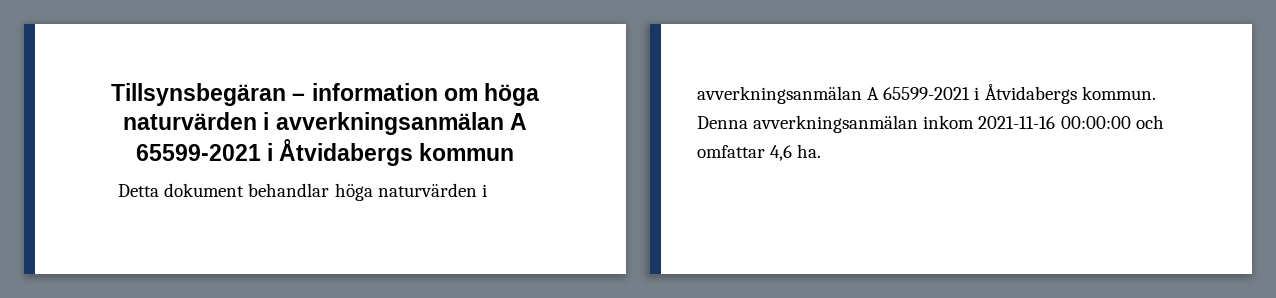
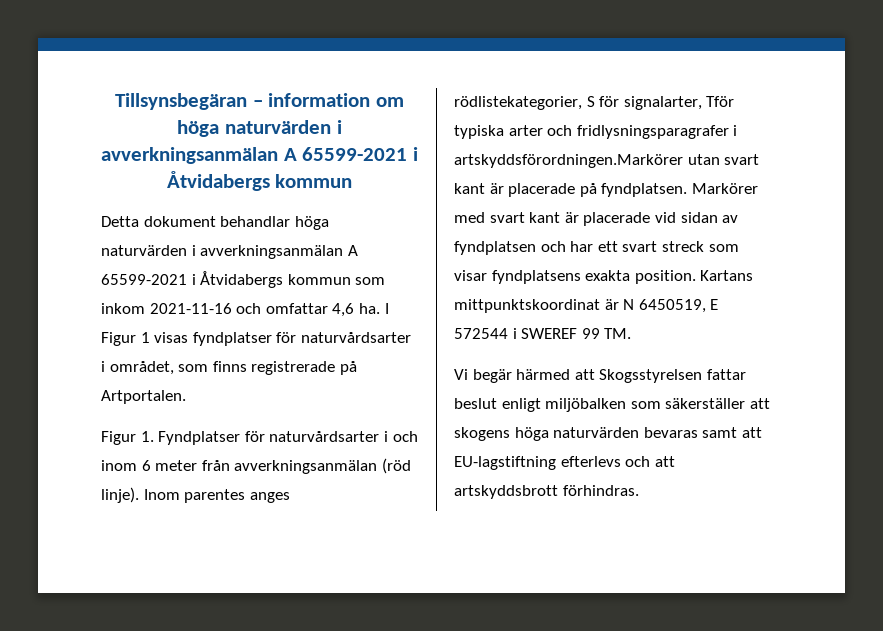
[1081,86,1156,100] [697,115,919,133] kommun. Denna avverkningsanmälan -> [287,274,386,285] kommun som
[1060,116,1131,129] 00:00:00 -> (232, 308) none
(822, 151) none -> [384,303,389,314] [101,332,411,346] [101,361,357,375] [101,390,186,404] [101,431,418,445] [101,458,411,474] [101,487,290,503] [454,96,735,110] [454,125,738,139] [454,154,760,168] [454,183,758,197] [454,212,739,226] [454,241,739,255] [454,270,754,284] [454,299,719,313] [454,328,632,339] [454,369,746,383] [454,398,770,412] [454,427,762,441] [454,456,675,470] [454,485,639,499] I Figur 1 visas fyndplatser för naturvårdsarter i området, som finns registrerade på Artportalen. // Figur 1. Fyndplatser för naturvårdsarter i och inom 6 meter från avverkningsanmälan (röd linje). Inom parentes anges rödlistekategorier, S för signalarter, Tför typiska arter och fridlysningsparagrafer i artskyddsförordningen.Markörer utan svart kant är placerade på fyndplatsen. Markörer med svart kant är placerade vid sidan av fyndplatsen och har ett svart streck som visar fyndplatsens exakta position. Kartans mittpunktskoordinat är N 6450519, E 572544 i SWEREF 99 TM. // Vi begär härmed att Skogsstyrelsen fattar beslut enligt miljöbalken som säkerställer att skogens höga naturvärden bevaras samt att EU-lagstiftning efterlevs och att artskyddsbrott förhindras.

